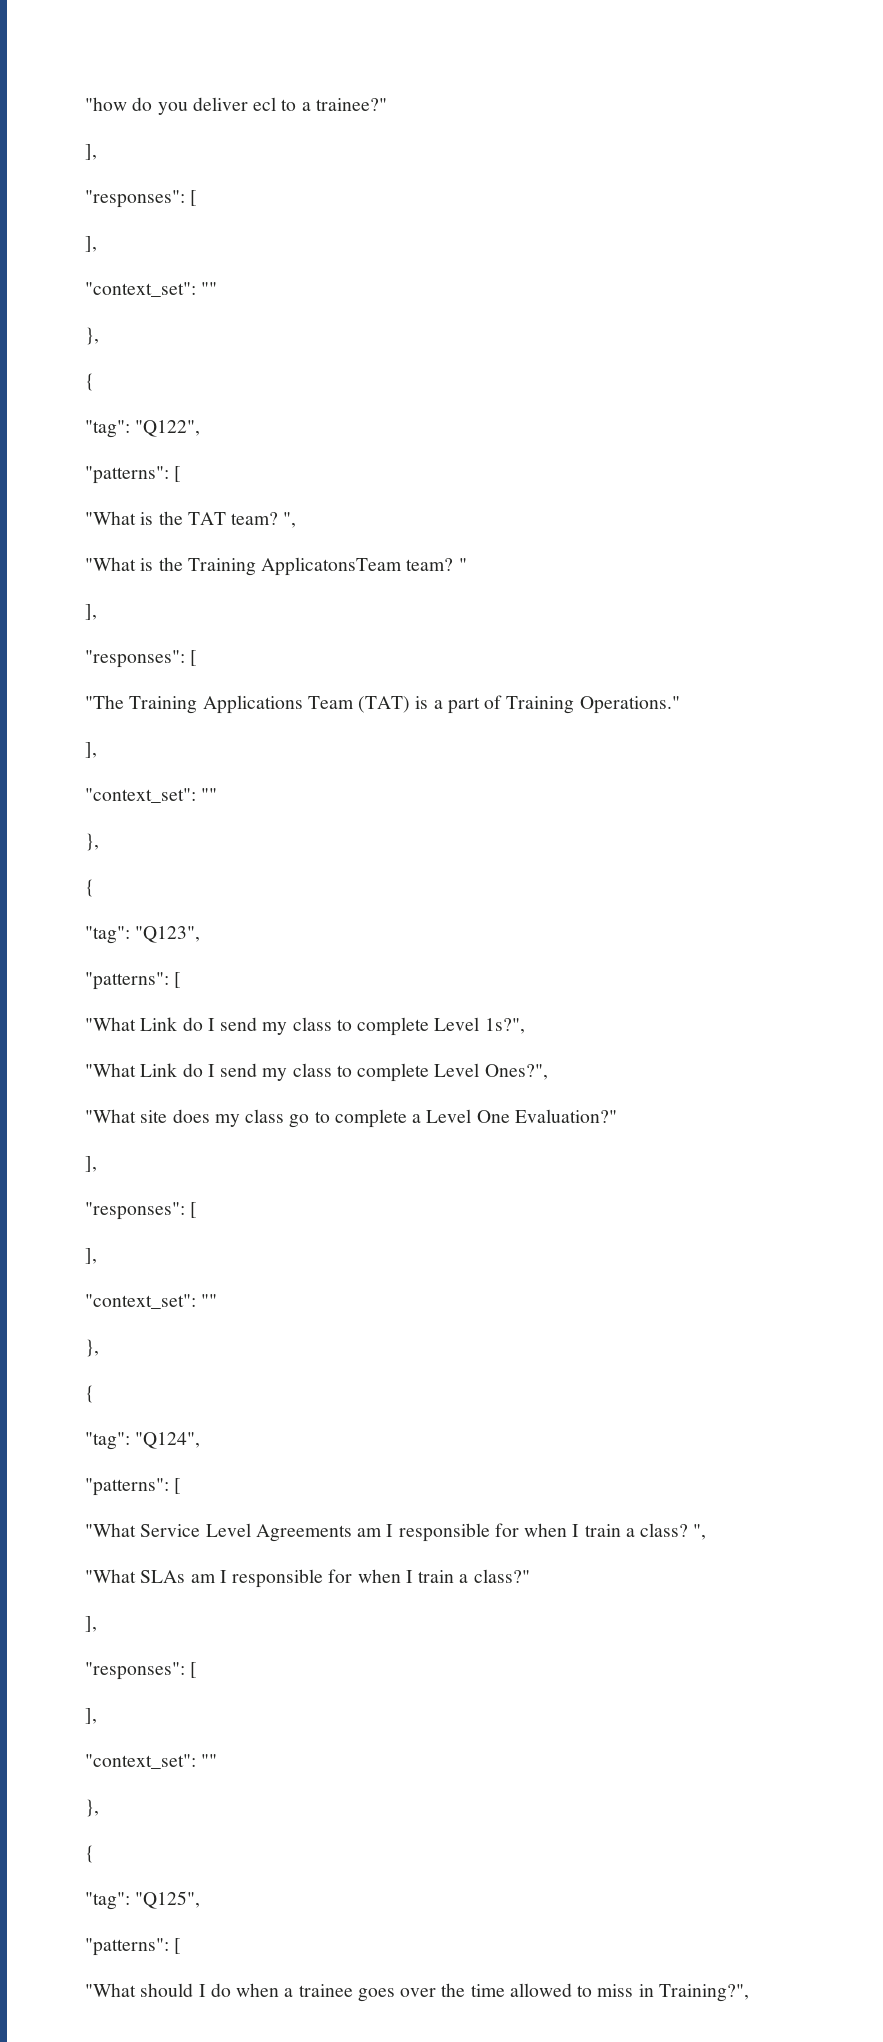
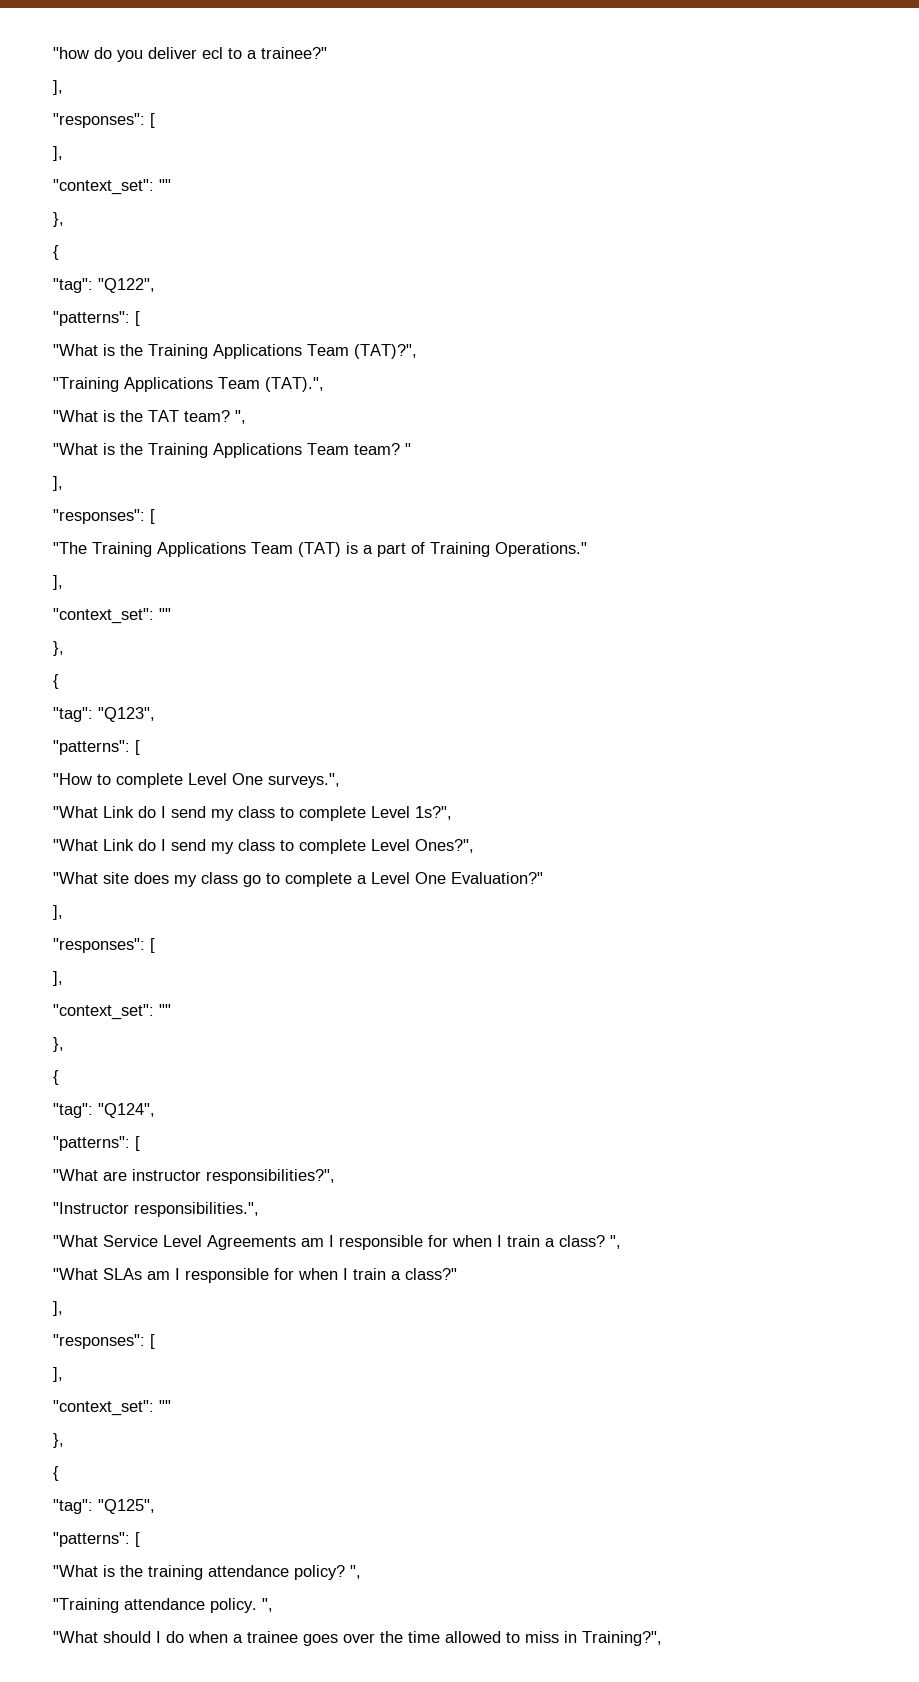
(182, 474) none -> [53,344,417,359] [53,377,324,392] // "What is the Training Applications Team (TAT)?", // "Training Applications Team (TAT).",
[261,557,403,576] ApplicatonsTeam -> [213,443,349,458] Applications Team
(182, 980) none -> [53,773,340,788] // "How to complete Level One surveys.",
(182, 1486) none -> [53,1169,335,1184] [53,1202,259,1217] // "What are instructor responsibilities?", // "Instructor responsibilities.",
(182, 1946) none -> [53,1565,361,1580] [53,1598,273,1613] // "What is the training attendance policy? ", // "Training attendance policy. ",

